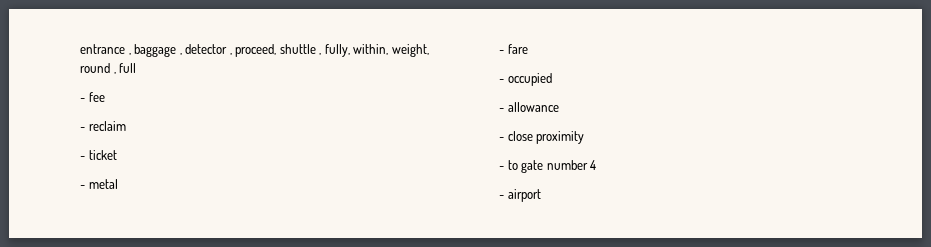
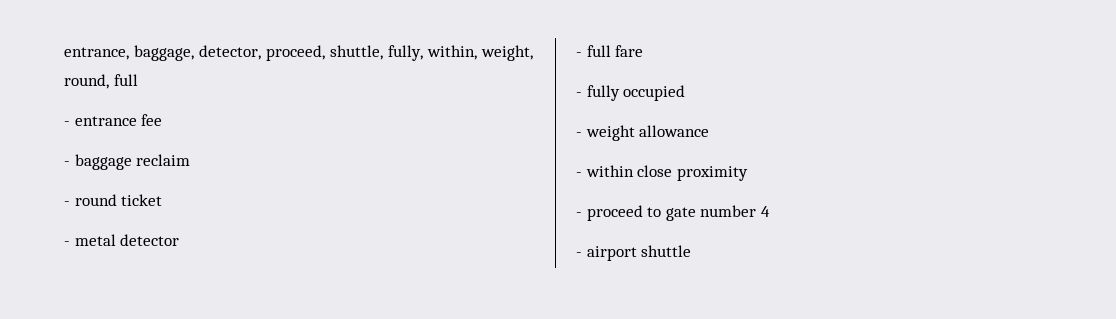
[80,44,322,57] entrance , baggage , detector , proceed, shuttle , -> [64,45,383,61] entrance, baggage, detector, proceed, shuttle,
[80,63,116,74] round , -> [64,74,109,89] round,
(85, 100) none -> [74,116,137,126] entrance
(85, 129) none -> [74,154,132,170] baggage
(85, 158) none -> [74,194,117,206] round
[499,50,504,54] // - -> [120,234,180,246] [576,45,611,57] detector // - full
(504, 81) none -> [586,85,620,101] fully
(504, 110) none -> [585,125,635,141] weight
(504, 139) none -> [585,165,634,177] within
(504, 168) none -> [586,205,643,221] proceed
(541, 195) none -> [641,245,692,257] shuttle

